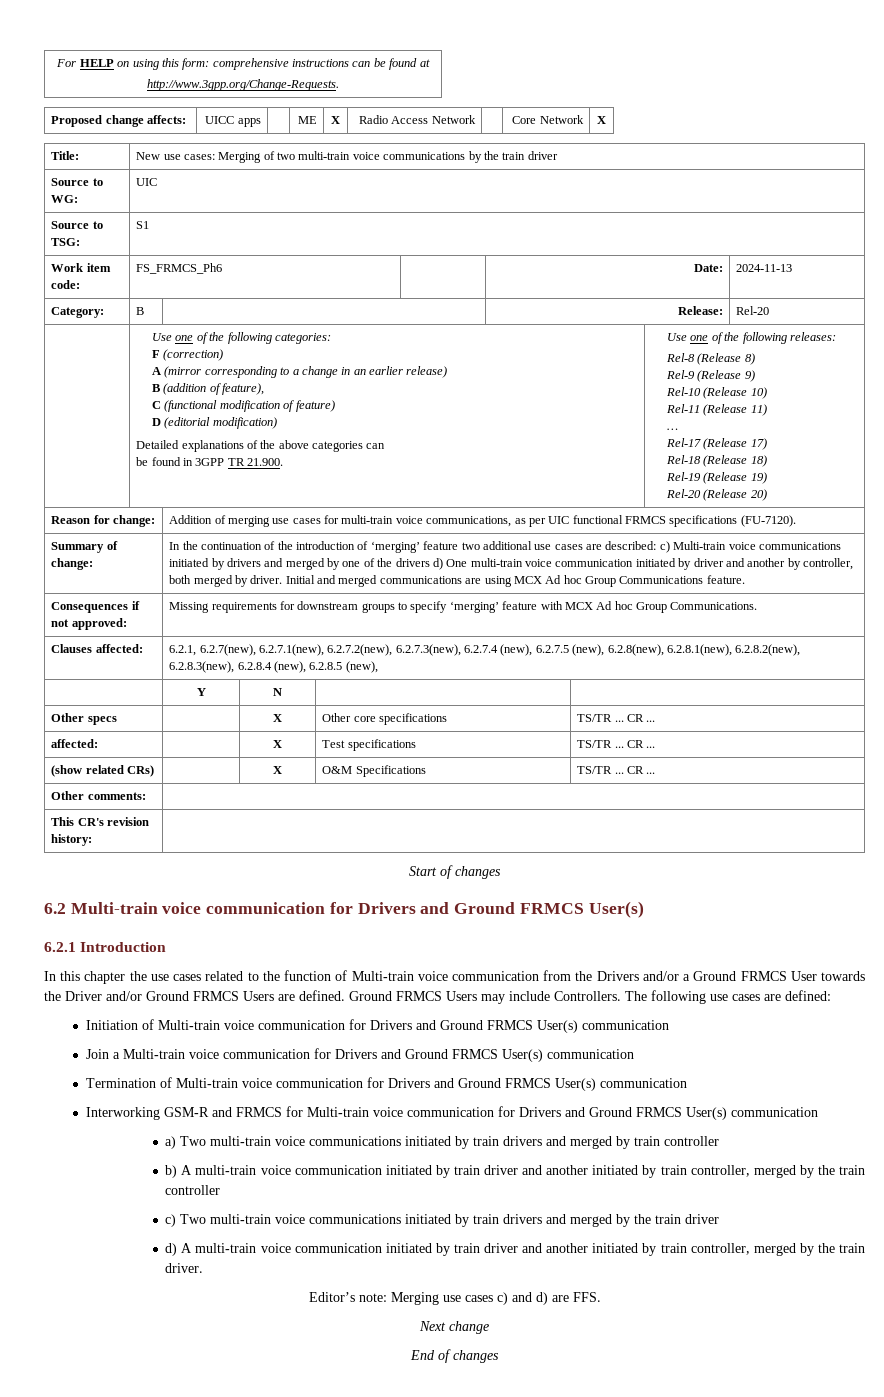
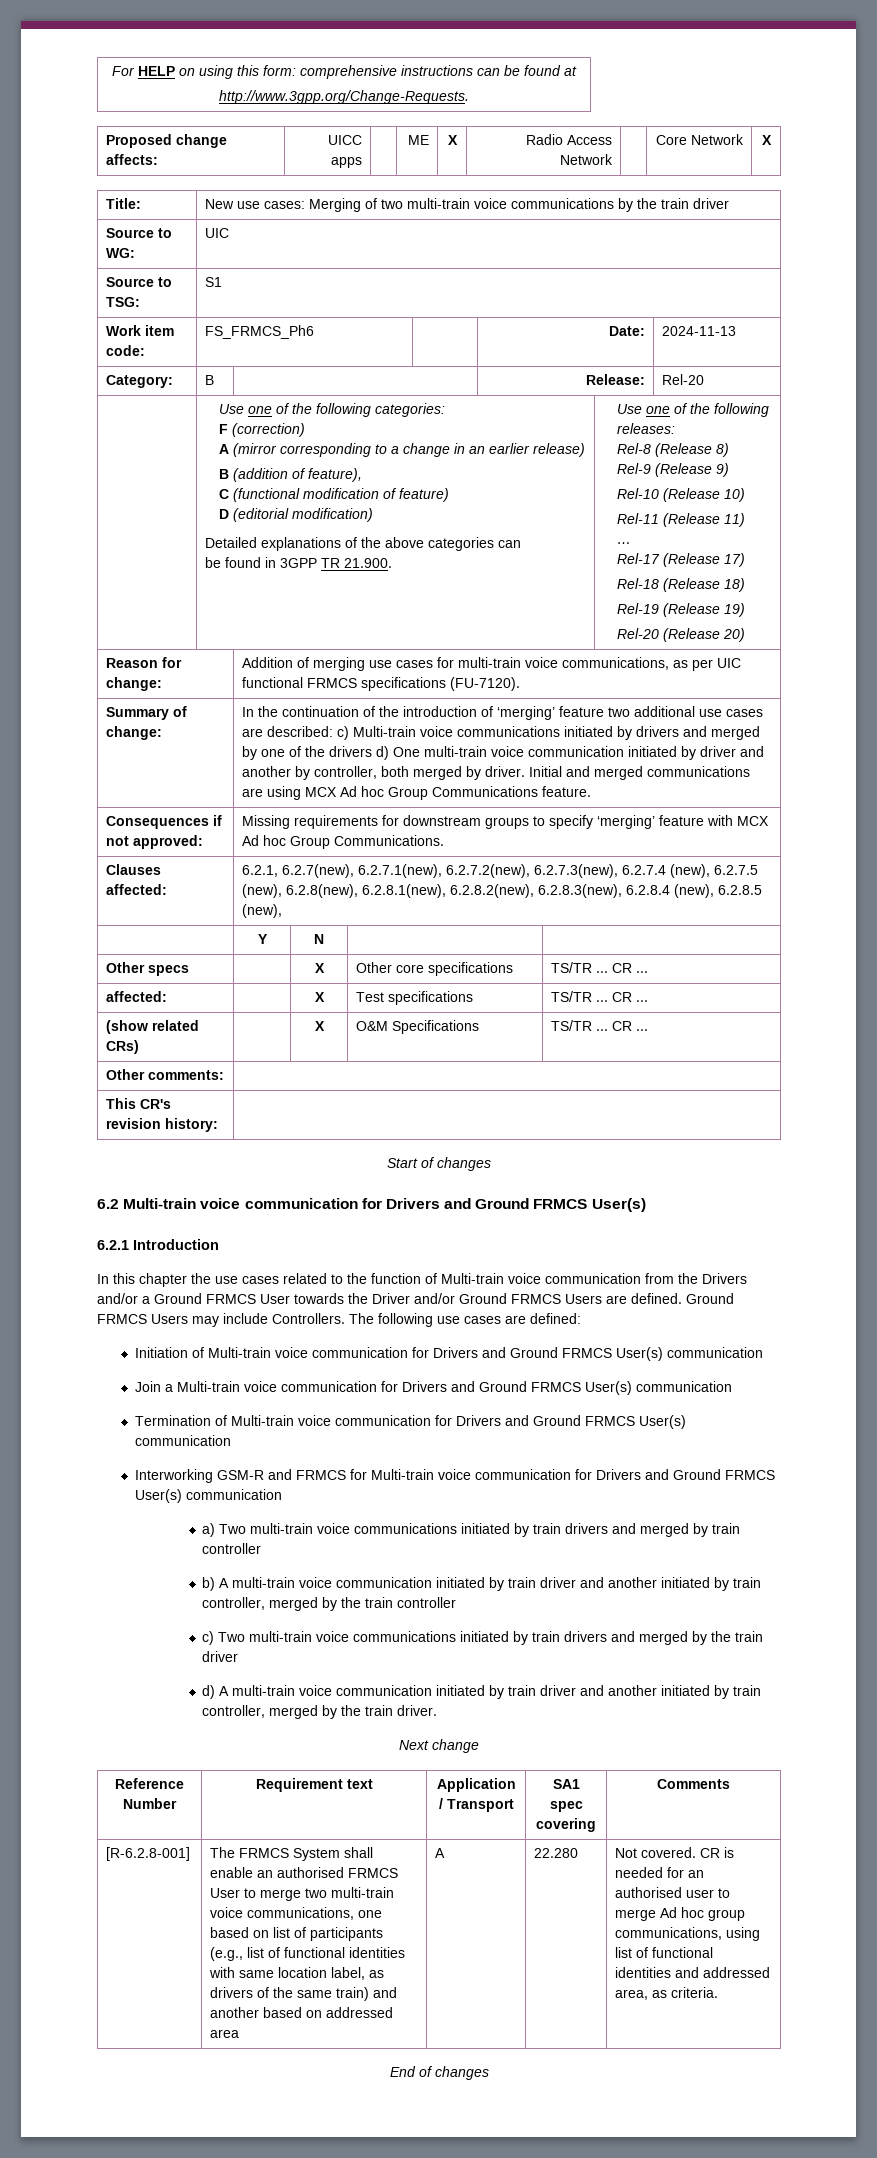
[308,1292,601,1305] [419,1321,489,1334] Editor’s note: Merging use cases c) and d) are FFS. // Next change -> [399,1739,479,1753] [115,1778,184,1789] [123,1798,177,1809] [255,1778,373,1792] [436,1778,516,1792] [438,1798,514,1812] [552,1779,580,1789] [549,1801,583,1812] [536,1818,596,1832] [657,1779,730,1789] [106,1847,191,1861] [210,1847,374,1861] [210,1867,399,1878] [210,1887,395,1901] [210,1907,383,1920] [210,1927,384,1941] [210,1947,406,1961] [209,1967,385,1980] [210,1987,398,2001] [210,2007,394,2018] [210,2029,240,2038] [435,1848,446,1858] [534,1848,579,1858] [615,1847,735,1858] [615,1867,705,1878] [615,1887,731,1898] [615,1907,746,1921] [615,1927,761,1941] [615,1947,714,1958] [615,1967,771,1978] [615,1987,719,2000] Next change // Reference Number | Requirement text | Application / Transport | SA1 spec covering | Comments // [R-6.2.8-001] | The FRMCS System shall enable an authorised FRMCS User to merge two multi-train voice communications, one based on list of participants (e.g., list of functional identities with same location label, as drivers of the same train) and another based on addressed area | A | 22.280 | Not covered. CR is needed for an authorised user to merge Ad hoc group communications, using list of functional identities and addressed area, as criteria.

